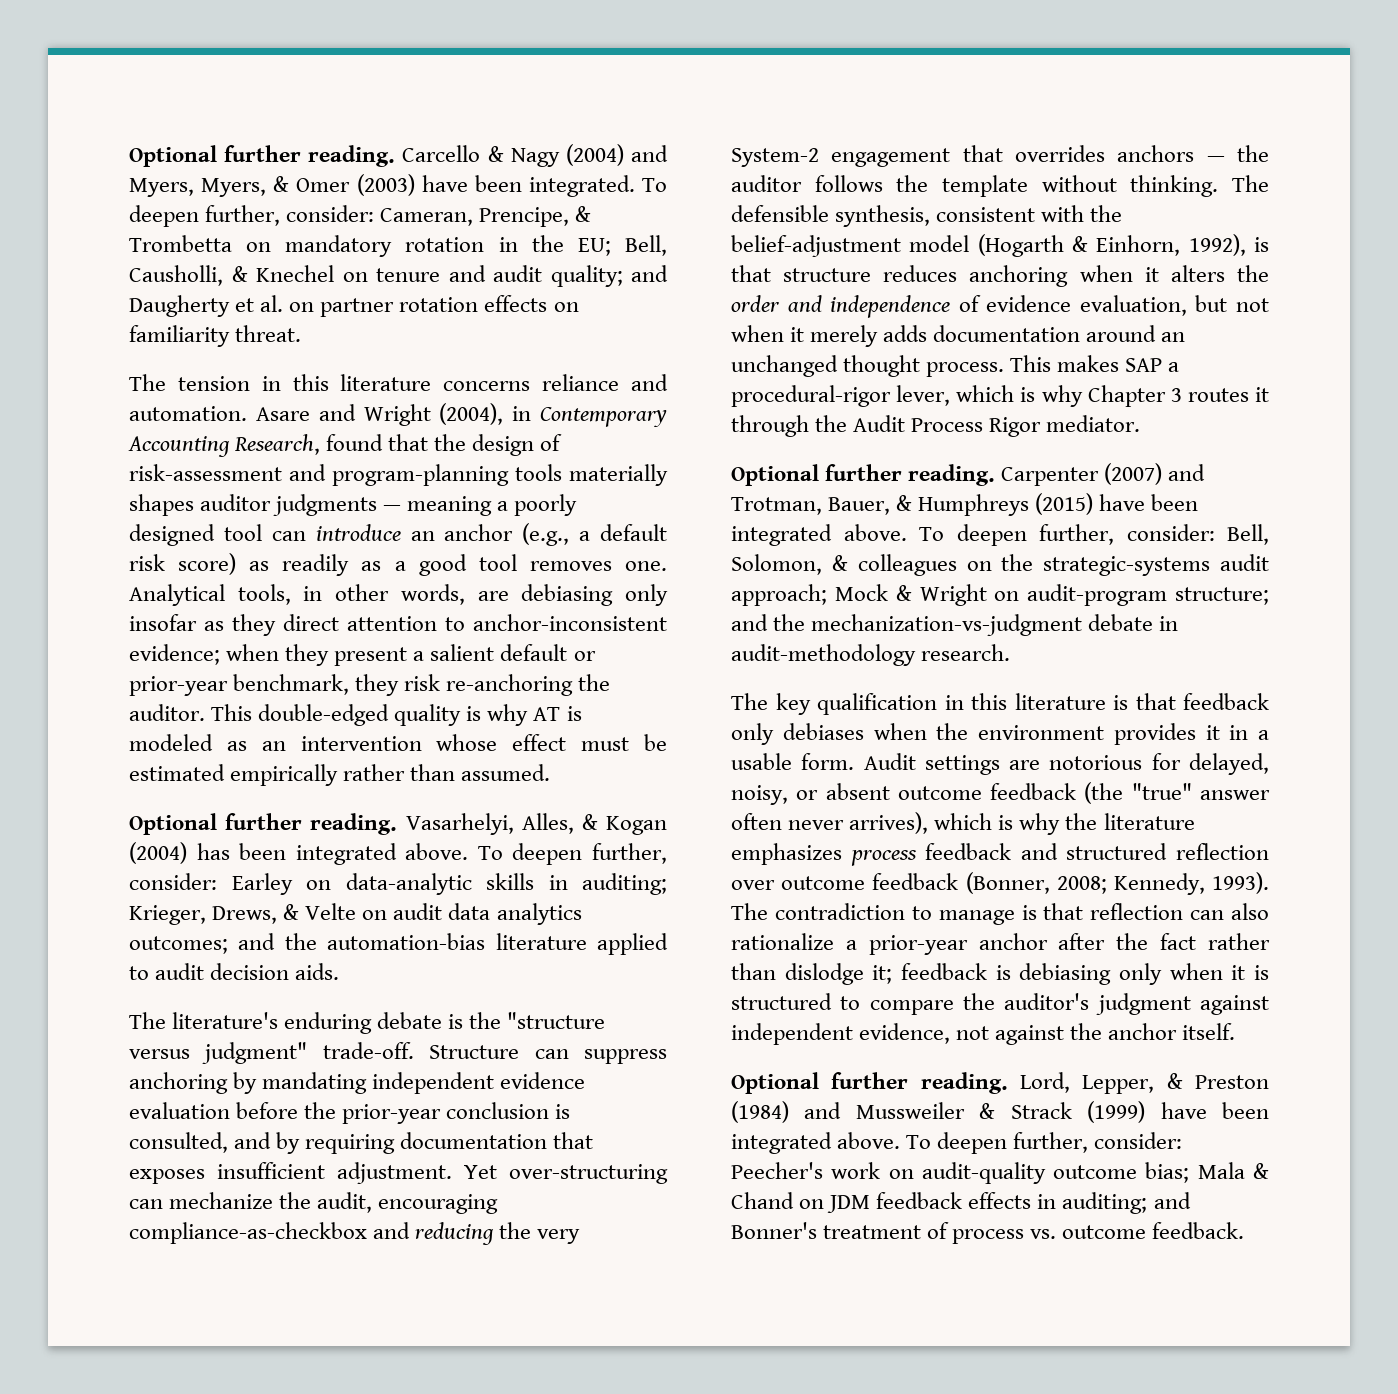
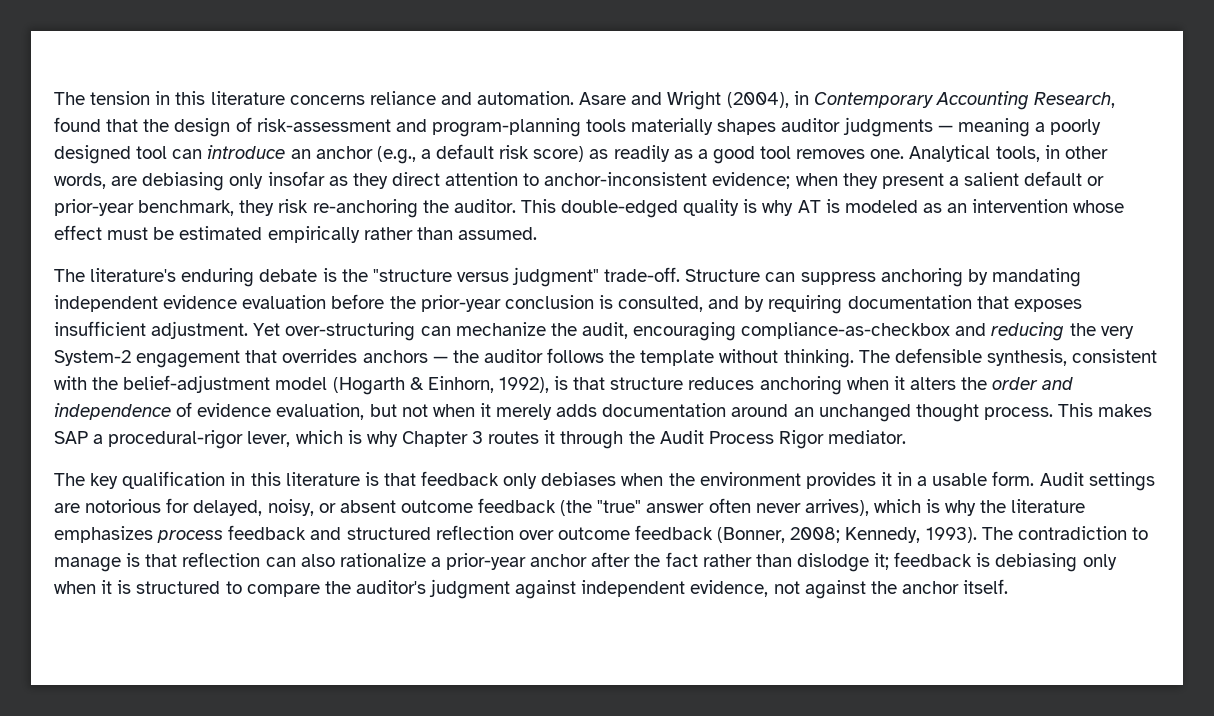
[129,144,669,167] [129,174,667,197] [129,205,592,227] [129,235,667,257] [129,265,668,287] [129,295,579,317] [129,325,302,347] Optional further reading. Carcello & Nagy (2004) and Myers, Myers, & Omer (2003) have been integrated. To deepen further, consider: Cameran, Prencipe, & Trombetta on mandatory rotation in the EU; Bell, Causholli, & Knechel on tenure and audit quality; and Daugherty et al. on partner rotation effects on familiarity threat. // -> (54, 98) none
[129,813,667,835] [129,842,667,865] [129,873,667,895] [129,903,582,925] [129,933,668,955] [129,963,340,980] // Optional further reading. Vasarhelyi, Alles, & Kogan (2004) has been integrated above. To deepen further, consider: Earley on data-analytic skills in auditing; Krieger, Drews, & Velte on audit data analytics outcomes; and the automation-bias literature applied to audit decision aids. -> (537, 233) none
[731,463,1206,486] [731,493,1199,516] [731,524,1269,546] [731,554,1269,576] [731,584,1269,606] [731,614,1179,636] [731,644,1011,666] // Optional further reading. Carpenter (2007) and Trotman, Bauer, & Humphreys (2015) have been integrated above. To deepen further, consider: Bell, Solomon, & colleagues on the strategic-systems audit approach; Mock & Wright on audit-program structure; and the mechanization-vs-judgment debate in audit-methodology research. -> (907, 437) none
[731,1072,1269,1094] [731,1101,1269,1123] [731,1132,1183,1154] [731,1162,1269,1184] [731,1192,1191,1214] [731,1222,1245,1244] // Optional further reading. Lord, Lepper, & Preston (1984) and Mussweiler & Strack (1999) have been integrated above. To deepen further, consider: Peecher's work on audit-quality outcome bias; Mala & Chand on JDM feedback effects in auditing; and Bonner's treatment of process vs. outcome feedback. -> (1009, 586) none

